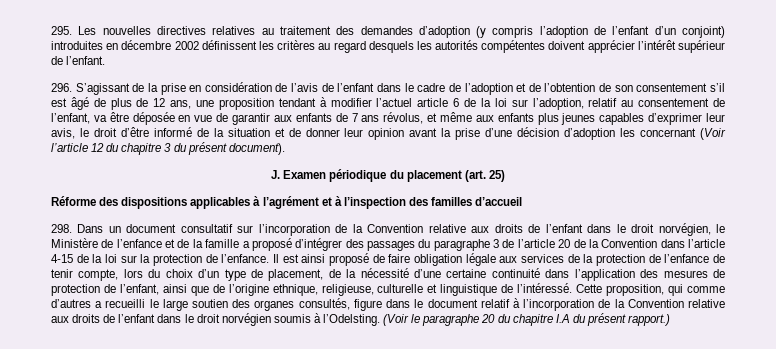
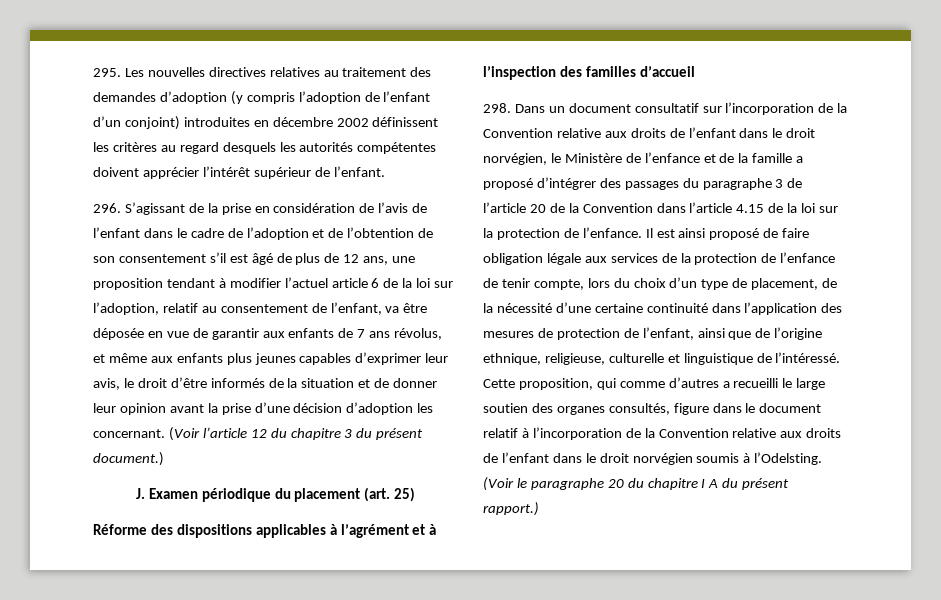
[153,127,192,137] informé -> [210,378,265,388] informés
[640,128,697,137] concernant -> [93,429,165,438] concernant.
[228,143,285,155] document). -> [93,452,164,466] document.)
[51,254,73,263] 4-15 -> [736,204,765,213] 4.15
[555,314,570,323] I.A -> [701,479,719,488] I A

